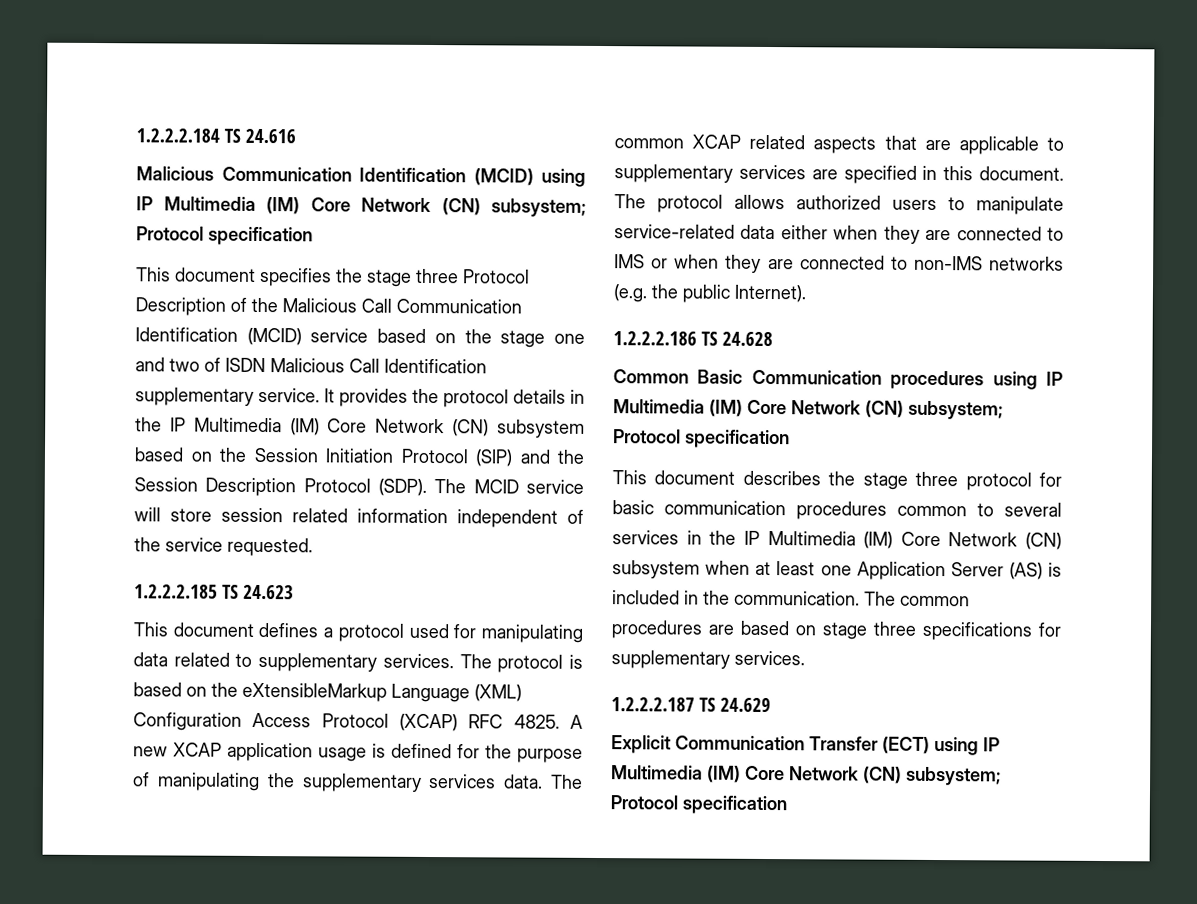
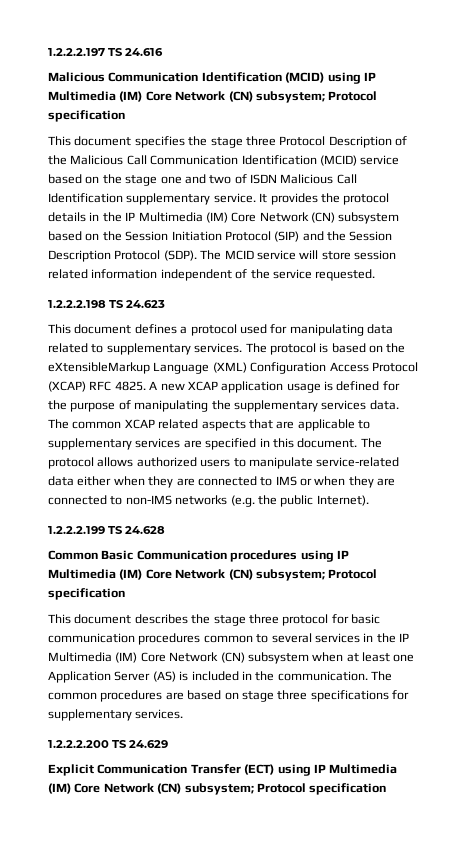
[136,128,220,143] 1.2.2.2.184 -> [48,48,105,56] 1.2.2.2.197
[134,584,218,599] 1.2.2.2.185 -> [48,300,106,308] 1.2.2.2.198
[613,331,697,346] 1.2.2.2.186 -> [48,526,105,534] 1.2.2.2.199
[611,697,695,712] 1.2.2.2.187 -> [48,740,109,748] 1.2.2.2.200

